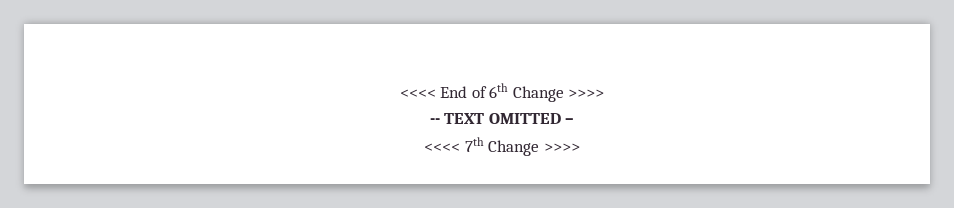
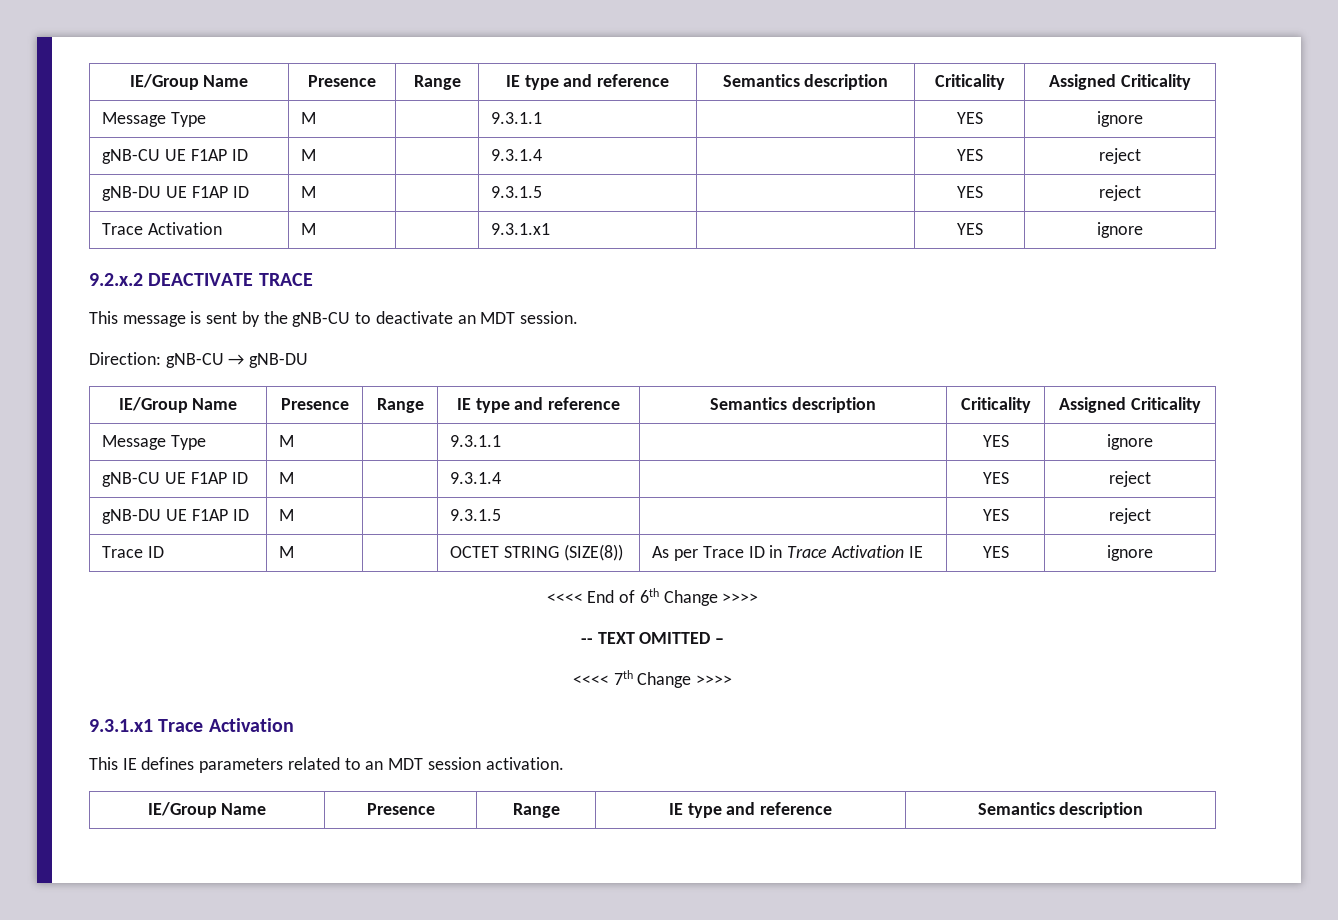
(399, 93) none -> [129,74,249,90] [308,75,376,87] [413,75,461,90] [505,74,670,90] [722,74,889,90] [934,74,1005,90] [1049,74,1191,90] [102,112,207,127] [301,112,317,124] [491,112,543,124] [956,112,983,124] [1097,111,1143,127] [102,149,248,164] [301,149,317,161] [491,149,543,161] [956,149,983,161] [1099,148,1141,164] [102,186,249,201] [301,186,317,198] [491,186,543,198] [956,186,983,198] [1099,185,1141,201] [102,222,223,235] [301,223,317,235] [491,223,551,235] [956,223,983,235] [1097,222,1143,238] [89,273,313,286] [89,311,578,327] [89,352,309,368] [118,397,238,413] [280,398,349,410] [376,398,424,413] [456,397,621,413] [710,397,876,413] [960,397,1031,413] [1059,397,1201,413] [102,435,207,450] [279,435,295,447] [450,435,502,447] [982,435,1009,447] [1107,434,1153,450] [102,472,248,487] [279,472,295,484] [450,472,502,484] [982,472,1009,484] [1109,471,1151,487] [102,509,249,524] [279,509,295,521] [450,509,502,521] [982,509,1009,521] [1109,508,1151,524] [102,546,165,558] [279,546,295,558] [450,544,623,561] [652,545,923,561] [982,546,1009,558] [1107,545,1153,561] IE/Group Name | Presence | Range | IE type and reference | Semantics description | Criticality | Assigned Criticality // Message Type | M | | 9.3.1.1 | | YES | ignore // gNB-CU UE F1AP ID | M | | 9.3.1.4 | | YES | reject // gNB-DU UE F1AP ID | M | | 9.3.1.5 | | YES | reject // Trace Activation | M | | 9.3.1.x1 | | YES | ignore // 9.2.x.2 DEACTIVATE TRACE // This message is sent by the gNB-CU to deactivate an MDT session. // Direction: gNB-CU → gNB-DU // IE/Group Name | Presence | Range | IE type and reference | Semantics description | Criticality | Assigned Criticality // Message Type | M | | 9.3.1.1 | | YES | ignore // gNB-CU UE F1AP ID | M | | 9.3.1.4 | | YES | reject // gNB-DU UE F1AP ID | M | | 9.3.1.5 | | YES | reject // Trace ID | M | | OCTET STRING (SIZE(8)) | As per Trace ID in Trace Activation IE | YES | ignore //
(580, 147) none -> [89,718,294,732] [89,757,564,773] [147,802,267,818] [366,803,435,815] [512,803,560,818] [668,802,833,818] [977,802,1144,818] // 9.3.1.x1 Trace Activation // This IE defines parameters related to an MDT session activation. // IE/Group Name | Presence | Range | IE type and reference | Semantics description

